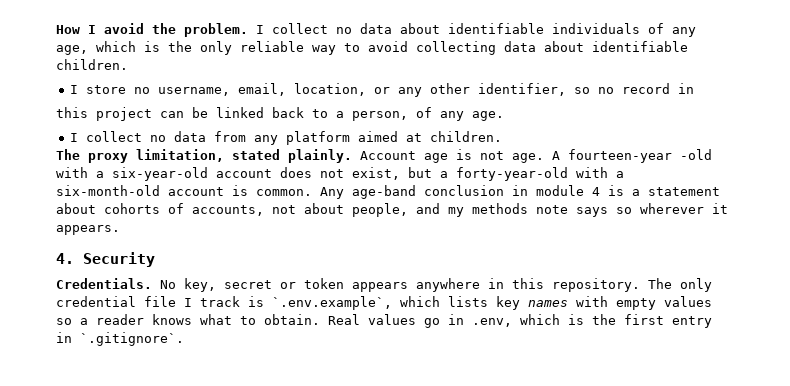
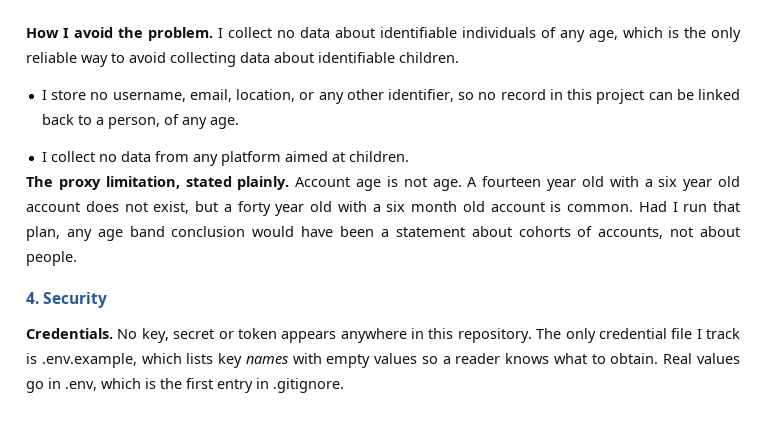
(695, 88) // -> (563, 94) none
[568,149,712,163] [56,167,208,181] fourteen-year -old with a six-year-old -> [482,176,741,191] fourteen year old with a six year old
[456,167,624,181] [56,185,624,199] forty-year-old with a six-month-old account is common. Any age-band conclusion in module 4 is -> [237,201,740,216] [26,226,375,241] forty year old with a six month old account is common. Had I run that plan, any age band conclusion would have been
[352,203,728,217] [56,225,120,235] people, and my methods note says so wherever it appears. -> [26,251,77,266] people.
[272,296,392,310] `.env.example`, -> [41,353,137,368] .env.example,
[80,332,184,346] `.gitignore`. -> [273,378,344,393] .gitignore.

